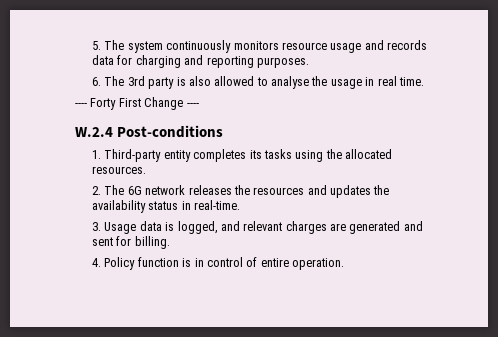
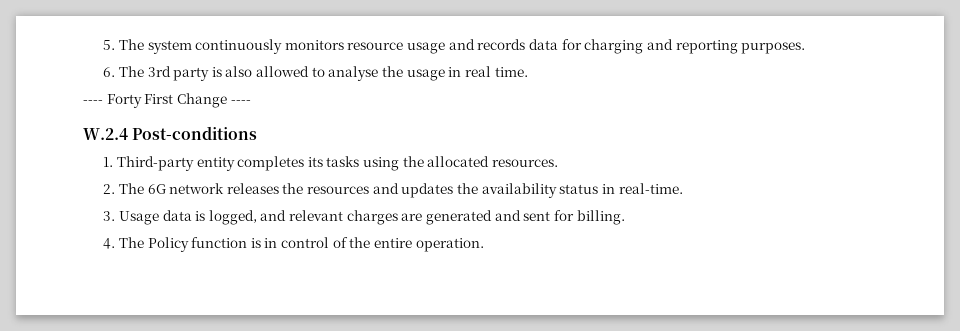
(102, 262) none -> [118,237,144,248] The
(258, 262) none -> [349,237,371,248] the

